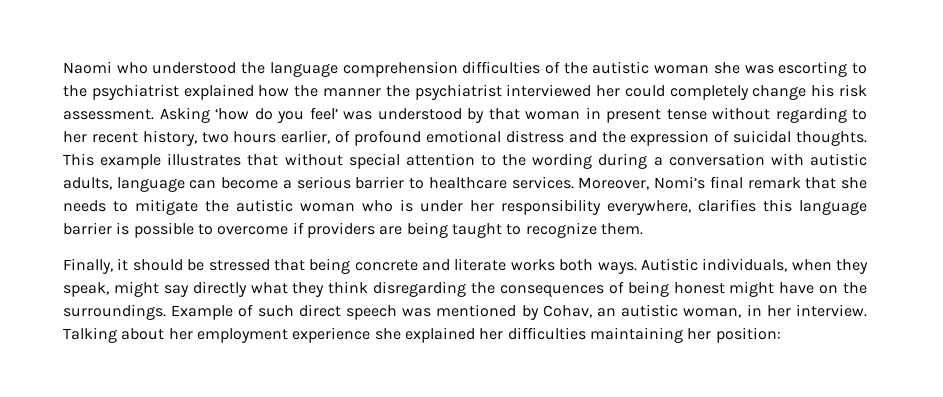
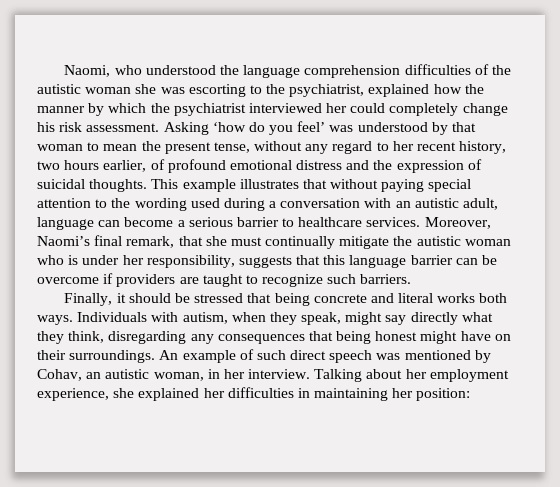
[63,61,112,74] Naomi -> [64,65,111,77] Naomi,
[91,84,179,100] psychiatrist -> [289,84,365,97] psychiatrist,
(381, 92) none -> [88,103,147,116] by which
[585,107,847,123] in present tense without regarding -> [87,141,373,154] to mean the present tense, without any regard
(343, 159) none -> [381,179,425,192] paying
(593, 161) none -> [190,198,220,208] used
[810,153,867,166] [63,177,112,190] autistic adults, -> [395,198,499,210] an autistic adult,
[654,176,868,189] [63,200,128,212] Nomi’s final remark that she needs to -> [37,235,336,249] Naomi’s final remark, that she must continually
[501,199,867,215] [63,222,213,238] responsibility everywhere, clarifies this language barrier is possible to -> [146,255,498,268] responsibility, suggests that this language barrier can be
[406,222,448,238] being -> (199, 280) none
[600,223,643,235] them. -> [327,274,412,284] such barriers.
[454,258,507,271] literate -> [398,293,434,303] literal
[640,258,788,272] Autistic individuals, -> [77,312,228,324] Individuals with autism,
[328,281,624,297] think disregarding the consequences of -> [68,331,333,344] think, disregarding any consequences that
[843,282,867,294] [63,304,234,320] the surroundings. Example -> [37,350,236,363] their surroundings. An example
[292,327,371,343] experience -> [37,388,109,401] experience,
(586, 333) none -> [297,388,310,398] in

